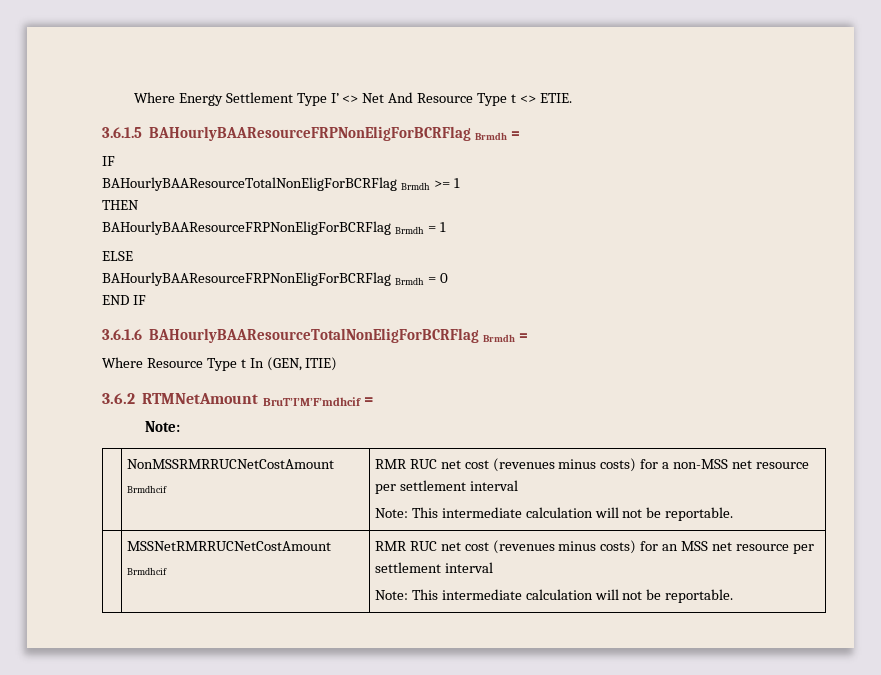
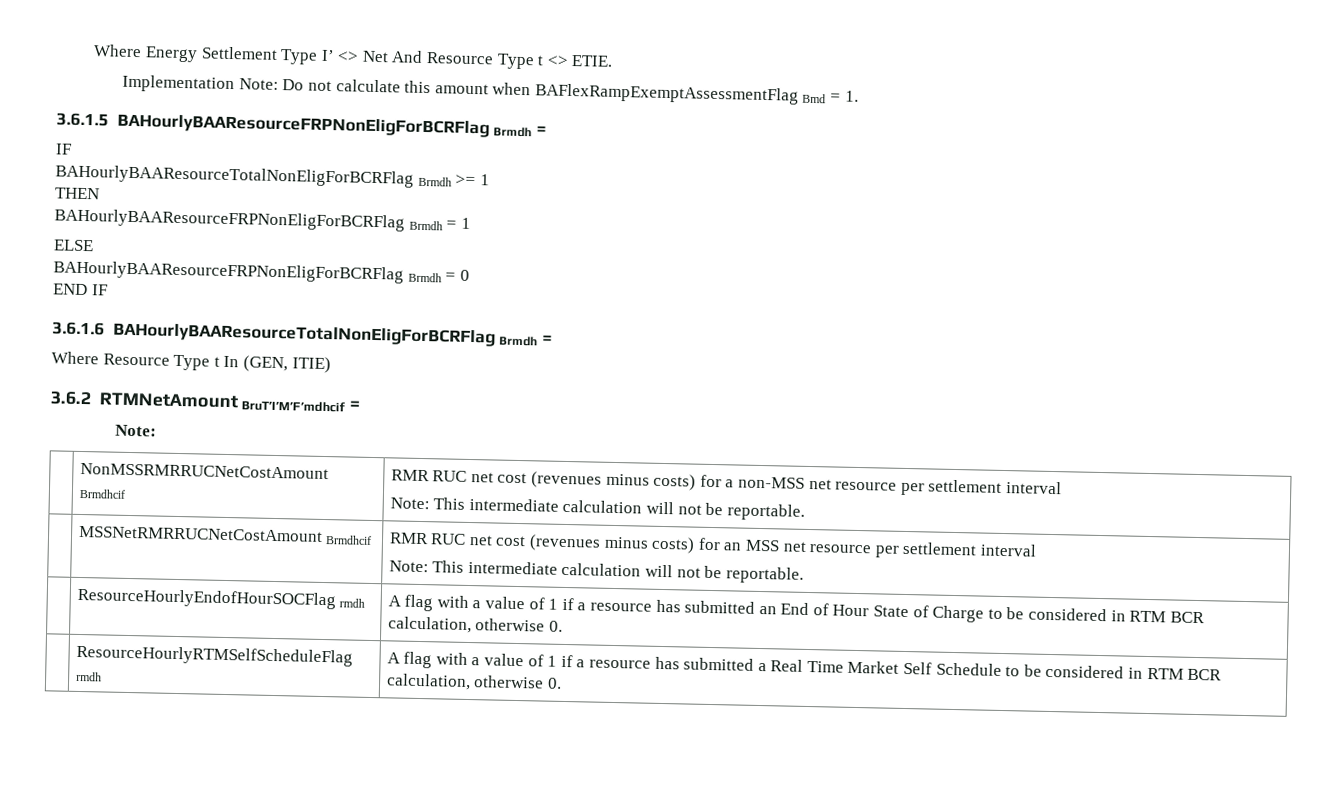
(572, 98) none -> [122,74,859,105] // Implementation Note: Do not calculate this amount when BAFlexRampExemptAssessmentFlag Bmd = 1.
(734, 596) none -> [76,587,366,610] [387,594,1205,624] [387,616,563,634] [75,644,353,667] [75,671,102,682] [386,651,1223,681] [385,673,562,691] // | ResourceHourlyEndofHourSOCFlag rmdh | A flag with a value of 1 if a resource has submitted an End of Hour State of Charge to be considered in RTM BCR calculation, otherwise 0. // | ResourceHourlyRTMSelfScheduleFlag rmdh | A flag with a value of 1 if a resource has submitted a Real Time Market Self Schedule to be considered in RTM BCR calculation, otherwise 0.

